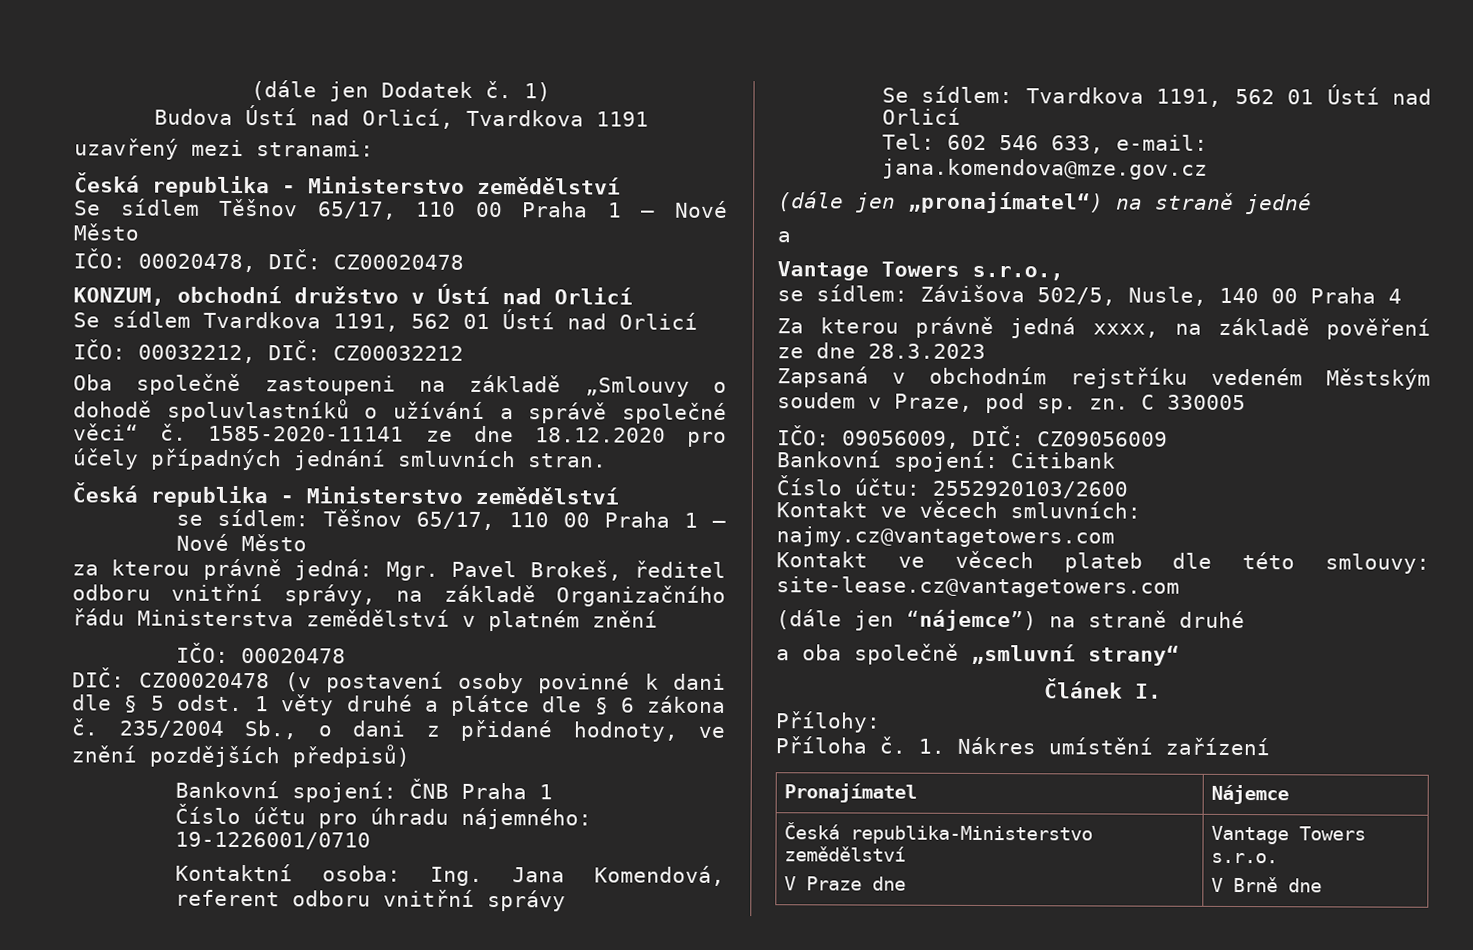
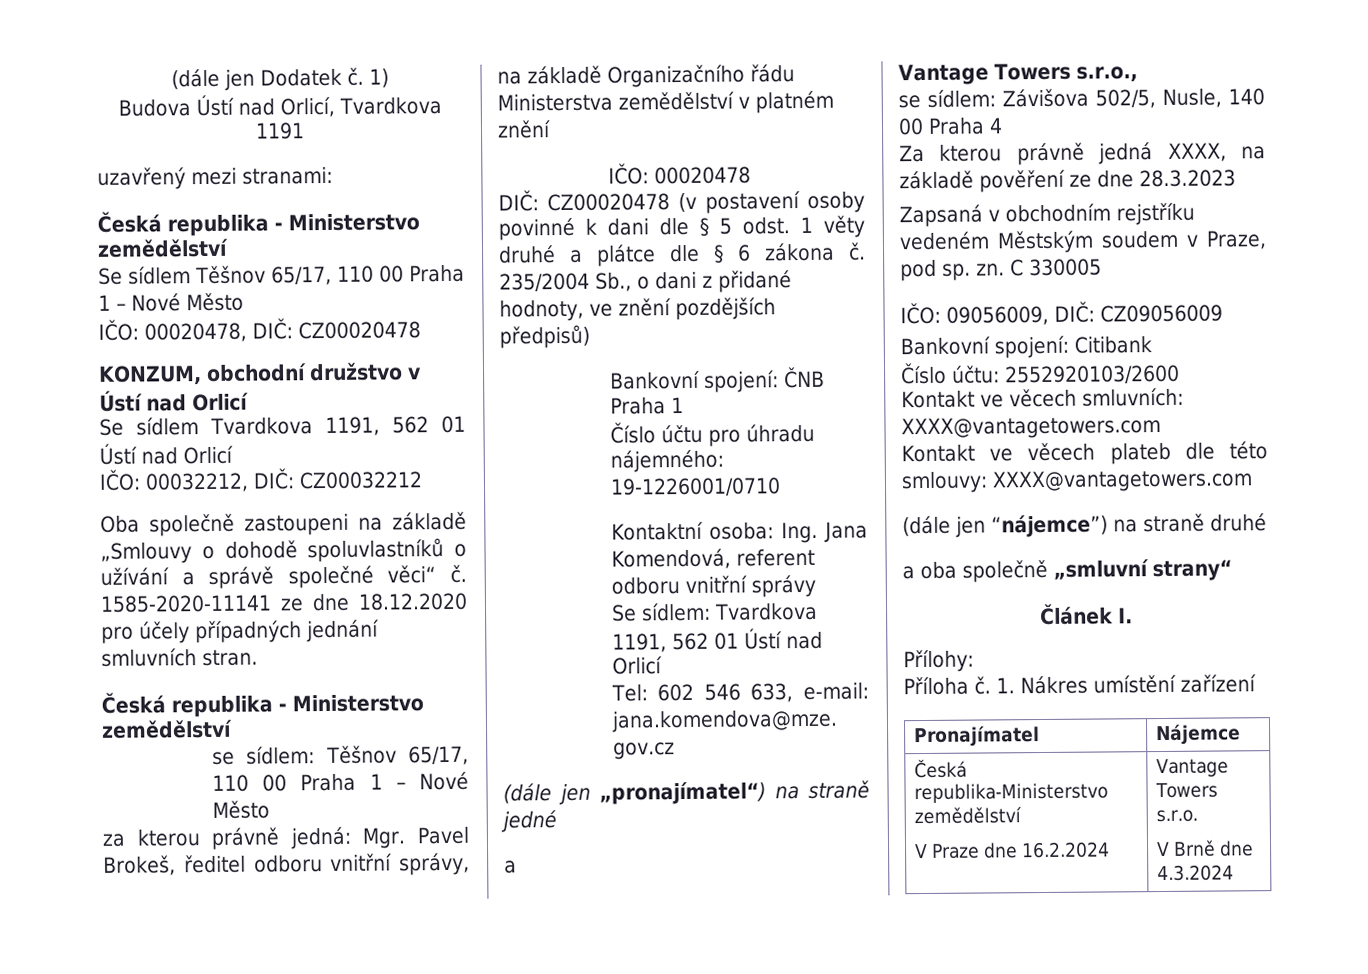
[1092,323,1159,338] xxxx, -> [1167,142,1227,162] XXXX,
[776,526,1115,548] najmy.cz@vantagetowers.com -> [901,416,1161,440] XXXX@vantagetowers.com
[776,576,1180,598] site-lease.cz@vantagetowers.com -> [991,469,1253,493] XXXX@vantagetowers.com
(907, 883) none -> [1021,841,1111,859] 16.2.2024
(1323, 885) none -> [1157,864,1235,882] 4.3.2024

